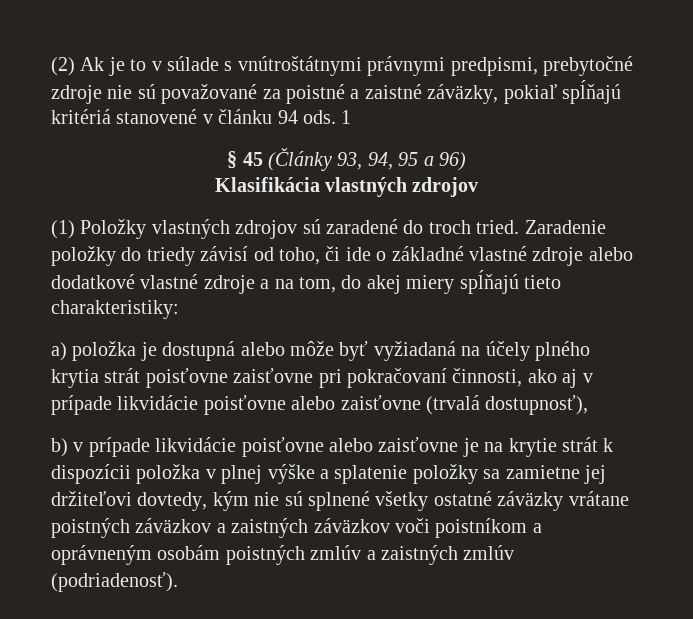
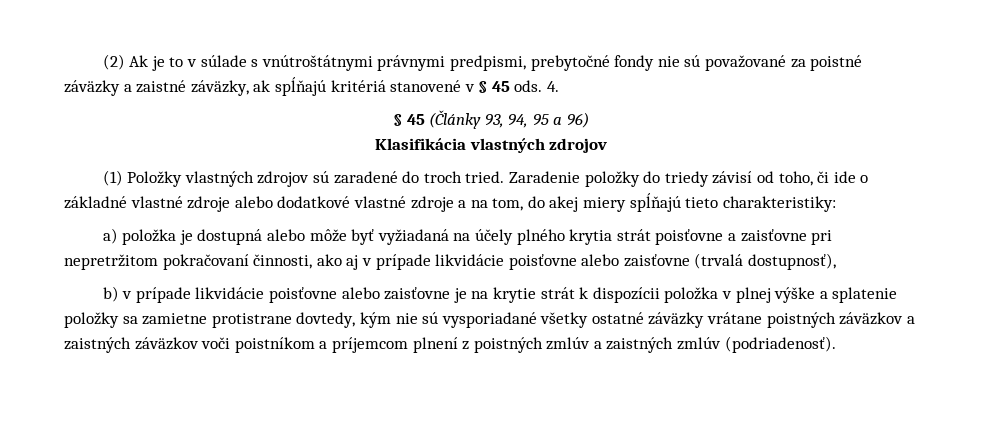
[51,85,102,104] zdroje -> [614,55,655,71] fondy
(345, 94) none -> [64,80,120,96] záväzky
[503,84,557,104] pokiaľ -> [253,80,271,92] ak
[218,109,352,124] článku 94 ods. 1 -> [478,80,560,93] § 45 ods. 4.
(228, 378) none -> [727,233,736,241] a
(342, 378) none -> [64,254,158,270] nepretržitom
[583,465,606,484] [51,491,132,506] jej držiteľovi -> [211,313,292,328] protistrane
[308,491,370,511] splnené -> [441,312,537,328] vysporiadané
[51,545,221,565] oprávneným osobám -> [331,337,470,353] príjemcom plnení z

